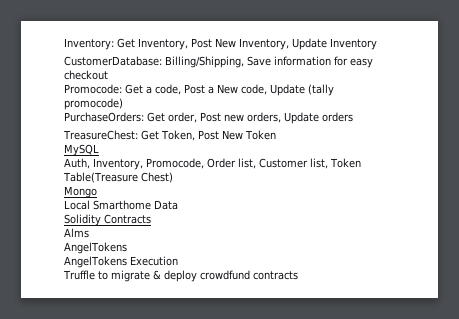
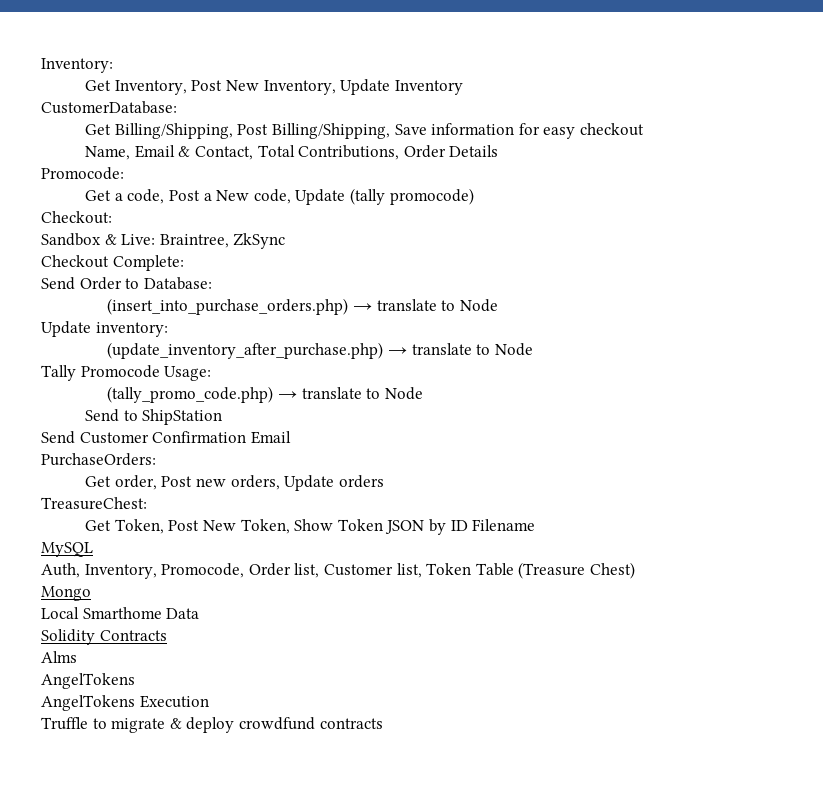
(114, 44) none -> (113, 65) //
(162, 61) none -> [85,123,269,139] // Get Billing/Shipping, Post
(108, 75) none -> [85,145,499,160] // Name, Email & Contact, Total Contributions, Order Details
(122, 89) none -> (124, 173) //
(123, 104) none -> [41,211,112,224] [41,233,286,249] [41,255,184,271] [41,277,212,290] [107,298,498,315] [41,321,168,337] [107,342,533,359] [41,365,212,381] [107,386,423,403] [85,409,223,425] [41,431,291,444] // Checkout: // Sandbox & Live: Braintree, ZkSync // Checkout Complete: // Send Order to Database: // (insert_into_purchase_orders.php) → translate to Node // Update inventory: // (update_inventory_after_purchase.php) → translate to Node // Tally Promocode Usage: // (tally_promo_code.php) → translate to Node // Send to ShipStation // Send Customer Confirmation Email
(144, 117) none -> (156, 459) //
(138, 135) none -> (147, 503) //
[244,130,276,140] Token -> [240,519,536,535] Token, Show Token JSON by ID Filename
[63,172,138,183] Table(Treasure -> [475,562,586,579] Table (Treasure

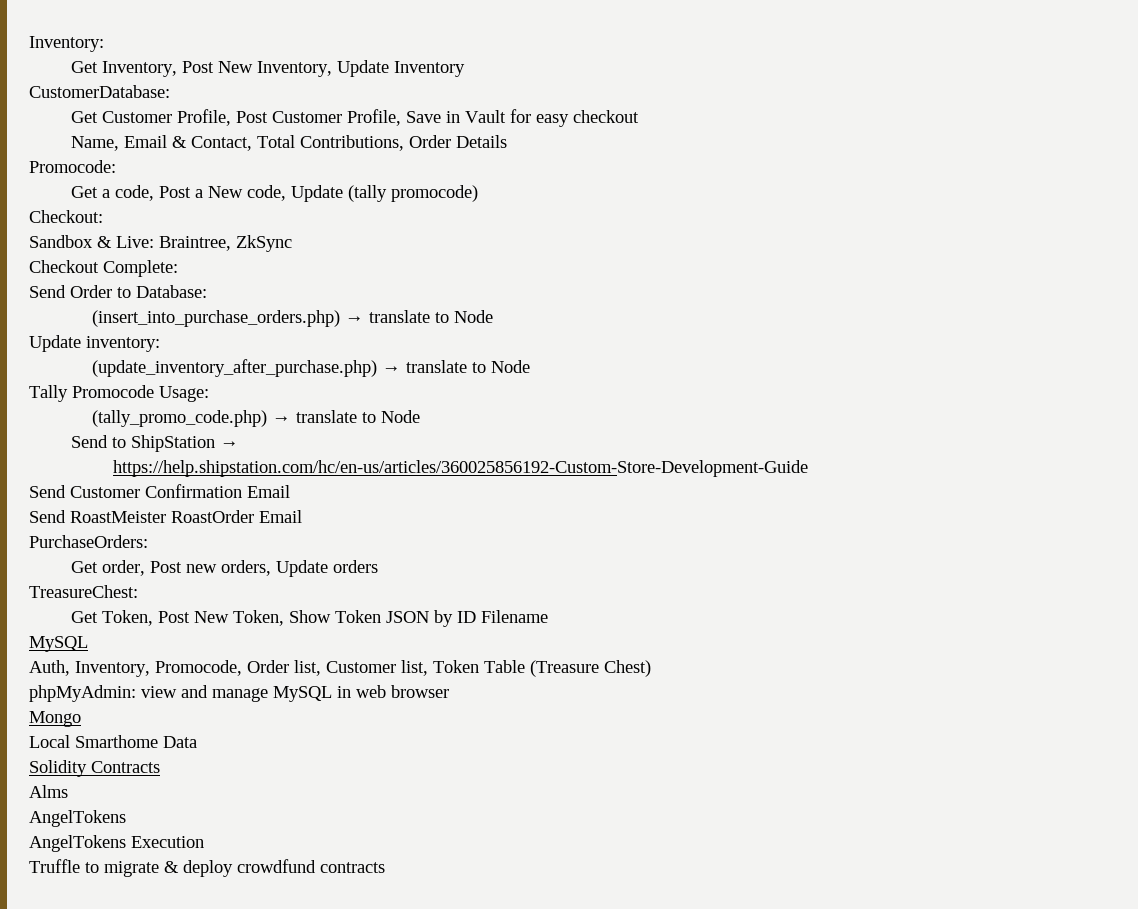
[114,123,515,139] Billing/Shipping, Post Billing/Shipping, Save information -> [101,109,506,126] Customer Profile, Post Customer Profile, Save in Vault
(223, 417) none -> [219,441,239,448] [112,460,808,477] → // https://help.shipstation.com/hc/en-us/articles/360025856192-Custom-Store-Development-Guide
(291, 437) none -> [29,510,302,523] // Send RoastMeister RoastOrder Email
(635, 570) none -> [29,685,449,702] // phpMyAdmin: view and manage MySQL in web browser

